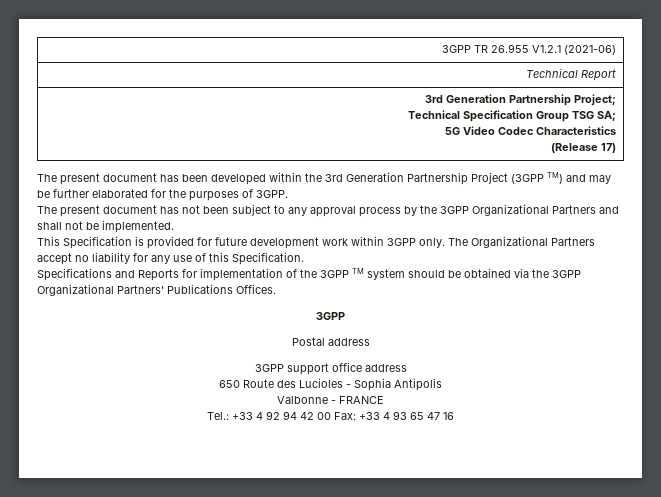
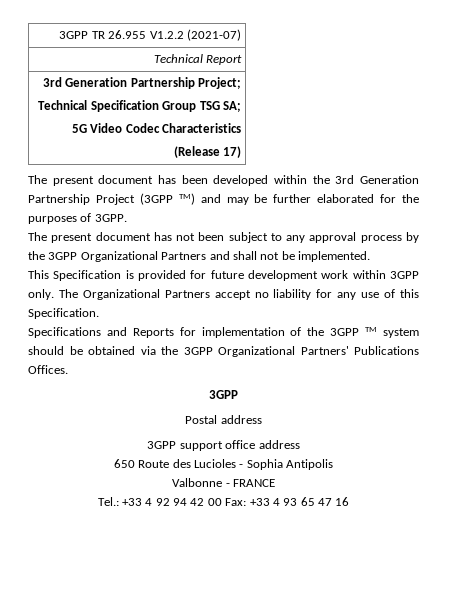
[531,45,616,55] V1.2.1 (2021-06) -> [149,29,241,41] V1.2.2 (2021-07)

